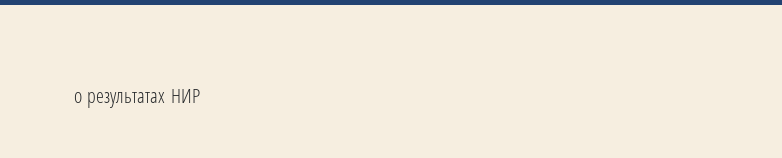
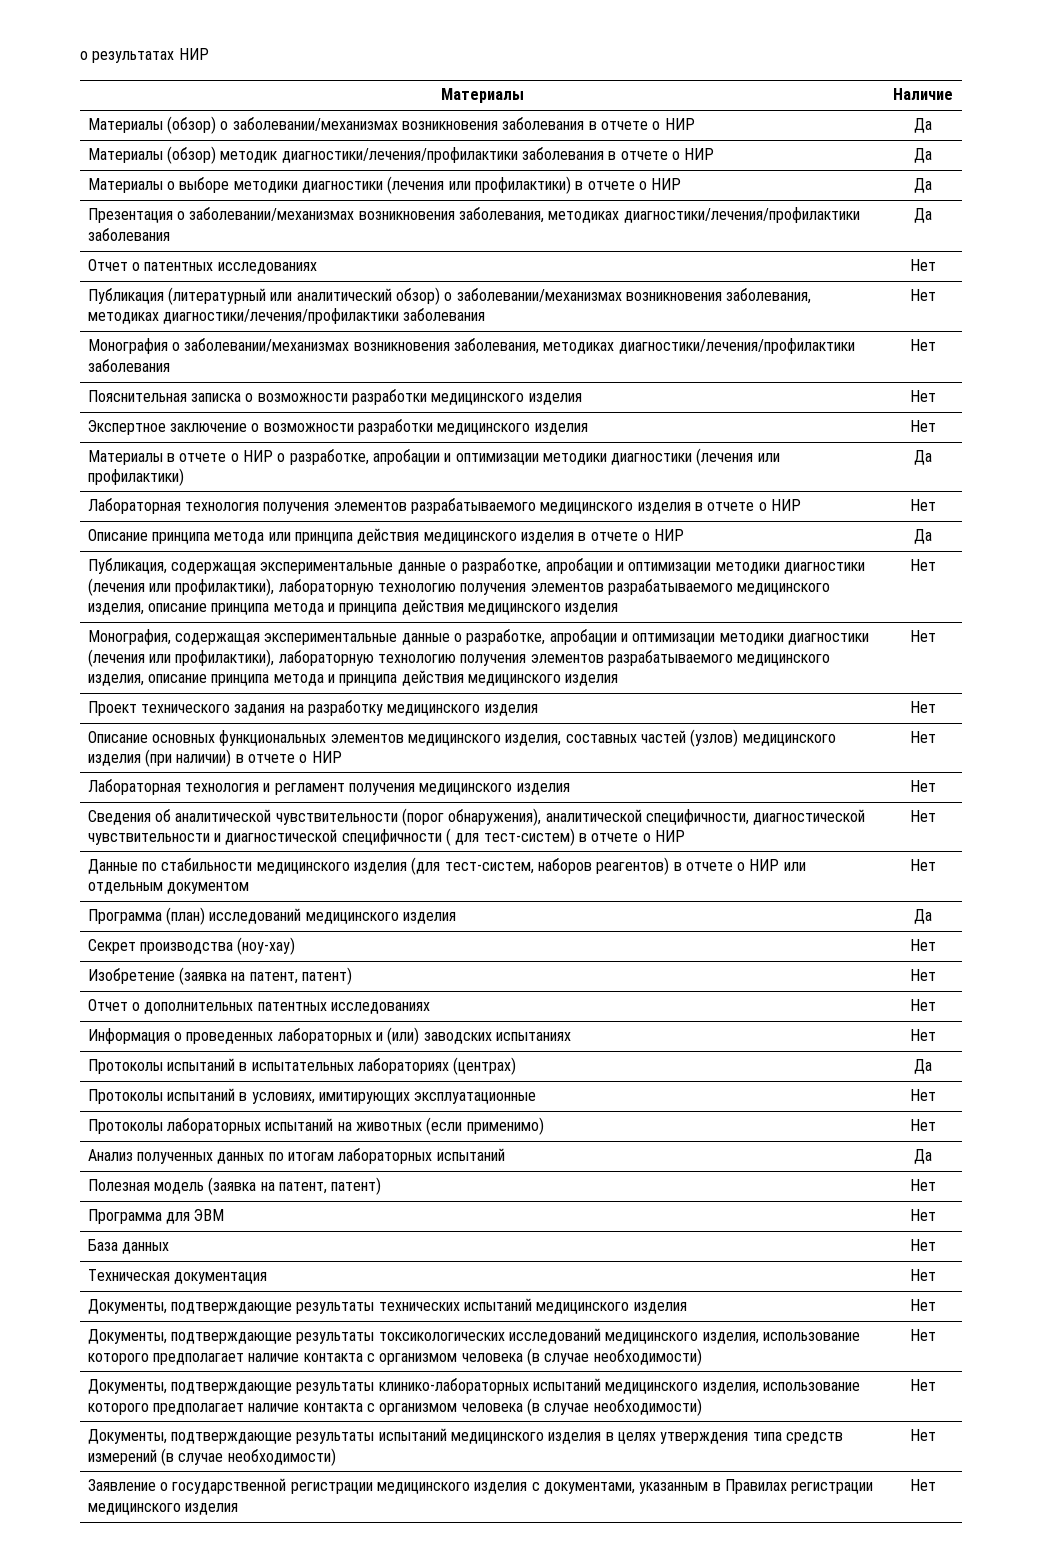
(200, 96) none -> [441,88,524,103] [893,88,953,100] [87,116,695,134] [914,118,932,133] [87,146,715,164] [914,148,932,163] [87,176,682,194] [914,178,932,193] [87,207,860,223] [87,228,170,241] [914,208,932,223] [87,259,317,274] [910,259,936,271] [87,287,812,305] [87,308,486,324] [910,289,936,301] [87,338,855,354] [87,359,170,372] [910,339,936,351] [87,389,582,405] [910,390,936,402] [87,419,588,435] [910,420,936,432] [87,448,780,466] [87,468,184,486] [914,450,932,465] [87,498,801,514] [910,499,936,511] [87,528,685,544] [914,529,932,544] [87,558,865,574] [87,578,831,596] [87,599,619,615] [910,559,936,571] [87,629,869,645] [87,649,831,667] [87,670,619,686] [910,630,936,642] [87,700,538,716] [910,701,936,713] [87,729,836,747] [87,749,342,767] [910,731,936,743] [87,779,570,795] [910,780,936,792] [87,808,866,826] [87,828,685,846] [910,810,936,822] [87,857,806,875] [87,882,249,894] [910,859,936,871] [87,907,456,925] [914,909,932,924] [87,937,296,955] [910,939,936,951] [87,967,352,985] [910,969,936,981] [87,999,430,1014] [910,999,936,1011] [87,1027,571,1045] [910,1029,936,1041] [87,1057,517,1075] [914,1059,932,1074] [87,1088,537,1104] [910,1089,936,1101] [87,1117,544,1135] [910,1119,936,1131] [87,1148,505,1164] [914,1149,932,1164] [87,1177,382,1195] [910,1179,936,1191] [87,1209,225,1224] [910,1209,936,1221] [87,1239,169,1254] [910,1239,936,1251] [87,1269,267,1284] [910,1269,936,1281] [87,1298,687,1314] [910,1299,936,1311] [87,1328,860,1344] [87,1348,702,1366] [910,1329,936,1341] [87,1378,860,1394] [87,1398,702,1416] [910,1379,936,1391] [87,1428,843,1444] [87,1448,336,1466] [910,1429,936,1441] [87,1478,874,1494] [87,1503,238,1515] [910,1479,936,1491] // Материалы | Наличие // Материалы (обзор) о заболевании/механизмах возникновения заболевания в отчете о НИР | Да // Материалы (обзор) методик диагностики/лечения/профилактики заболевания в отчете о НИР | Да // Материалы о выборе методики диагностики (лечения или профилактики) в отчете о НИР | Да // Презентация о заболевании/механизмах возникновения заболевания, методиках диагностики/лечения/профилактики заболевания | Да // Отчет о патентных исследованиях | Нет // Публикация (литературный или аналитический обзор) о заболевании/механизмах возникновения заболевания, методиках диагностики/лечения/профилактики заболевания | Нет // Монография о заболевании/механизмах возникновения заболевания, методиках диагностики/лечения/профилактики заболевания | Нет // Пояснительная записка о возможности разработки медицинского изделия | Нет // Экспертное заключение о возможности разработки медицинского изделия | Нет // Материалы в отчете о НИР о разработке, апробации и оптимизации методики диагностики (лечения или профилактики) | Да // Лабораторная технология получения элементов разрабатываемого медицинского изделия в отчете о НИР | Нет // Описание принципа метода или принципа действия медицинского изделия в отчете о НИР | Да // Публикация, содержащая экспериментальные данные о разработке, апробации и оптимизации методики диагностики (лечения или профилактики), лабораторную технологию получения элементов разрабатываемого медицинского изделия, описание принципа метода и принципа действия медицинского изделия | Нет // Монография, содержащая экспериментальные данные о разработке, апробации и оптимизации методики диагностики (лечения или профилактики), лабораторную технологию получения элементов разрабатываемого медицинского изделия, описание принципа метода и принципа действия медицинского изделия | Нет // Проект технического задания на разработку медицинского изделия | Нет // Описание основных функциональных элементов медицинского изделия, составных частей (узлов) медицинского изделия (при наличии) в отчете о НИР | Нет // Лабораторная технология и регламент получения медицинского изделия | Нет // Сведения об аналитической чувствительности (порог обнаружения), аналитической специфичности, диагностической чувствительности и диагностической специфичности ( для тест-систем) в отчете о НИР | Нет // Данные по стабильности медицинского изделия (для тест-систем, наборов реагентов) в отчете о НИР или отдельным документом | Нет // Программа (план) исследований медицинского изделия | Да // Секрет производства (ноу-хау) | Нет // Изобретение (заявка на патент, патент) | Нет // Отчет о дополнительных патентных исследованиях | Нет // Информация о проведенных лабораторных и (или) заводских испытаниях | Нет // Протоколы испытаний в испытательных лабораториях (центрах) | Да // Протоколы испытаний в условиях, имитирующих эксплуатационные | Нет // Протоколы лабораторных испытаний на животных (если применимо) | Нет // Анализ полученных данных по итогам лабораторных испытаний | Да // Полезная модель (заявка на патент, патент) | Нет // Программа для ЭВМ | Нет // База данных | Нет // Техническая документация | Нет // Документы, подтверждающие результаты технических испытаний медицинского изделия | Нет // Документы, подтверждающие результаты токсикологических исследований медицинского изделия, использование которого предполагает наличие контакта с организмом человека (в случае необходимости) | Нет // Документы, подтверждающие результаты клинико-лабораторных испытаний медицинского изделия, использование которого предполагает наличие контакта с организмом человека (в случае необходимости) | Нет // Документы, подтверждающие результаты испытаний медицинского изделия в целях утверждения типа средств измерений (в случае необходимости) | Нет // Заявление о государственной регистрации медицинского изделия с документами, указанным в Правилах регистрации медицинского изделия | Нет

